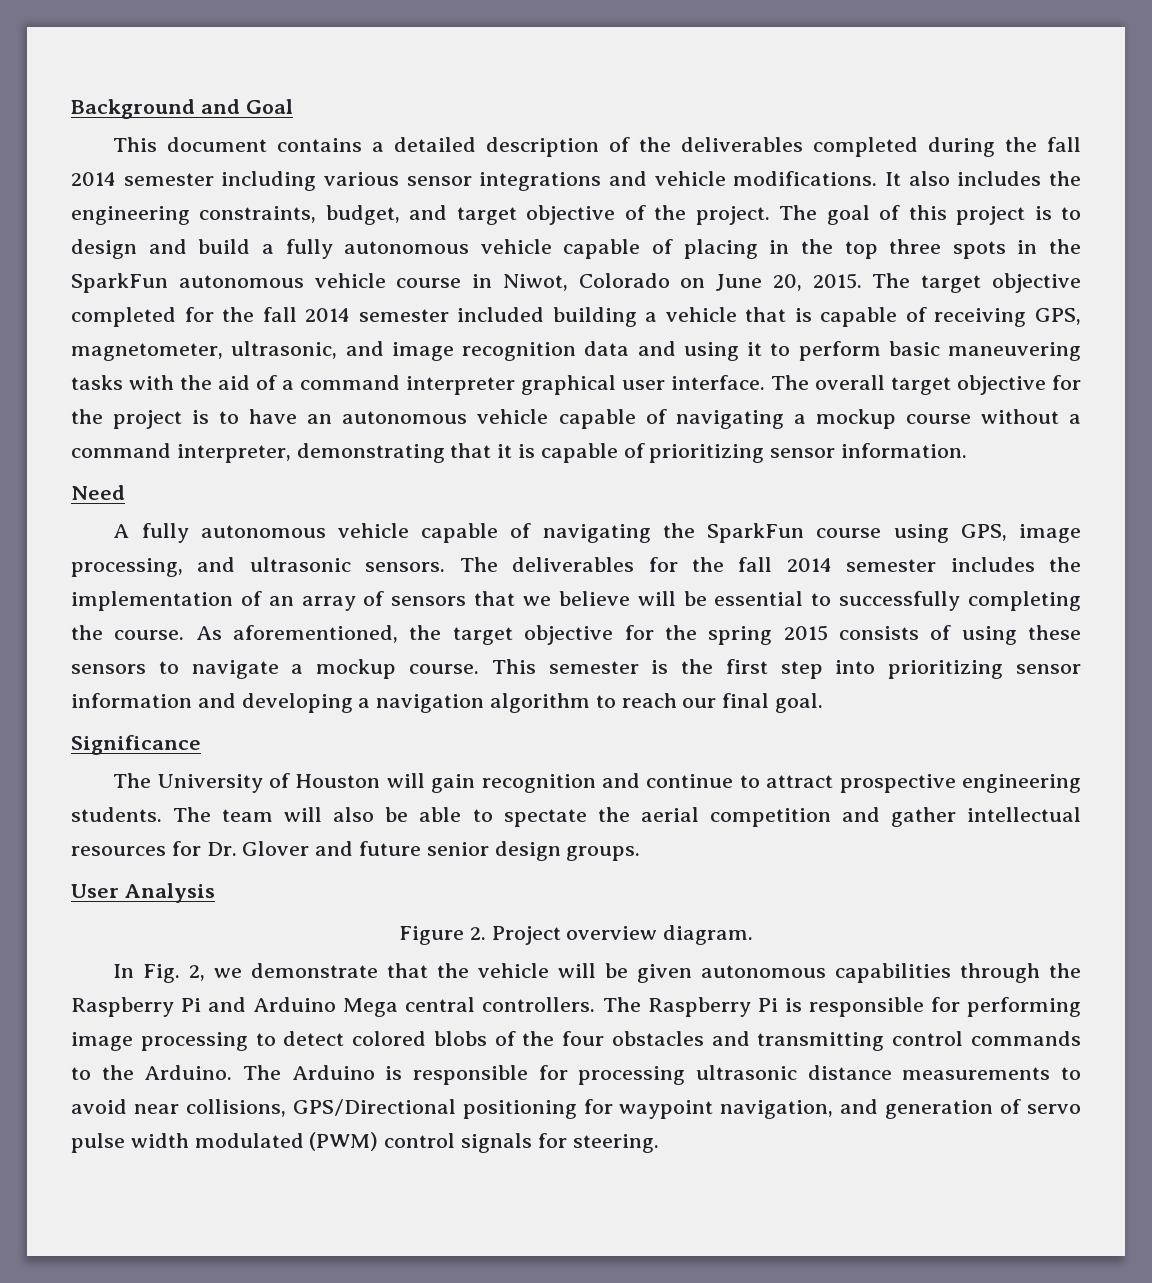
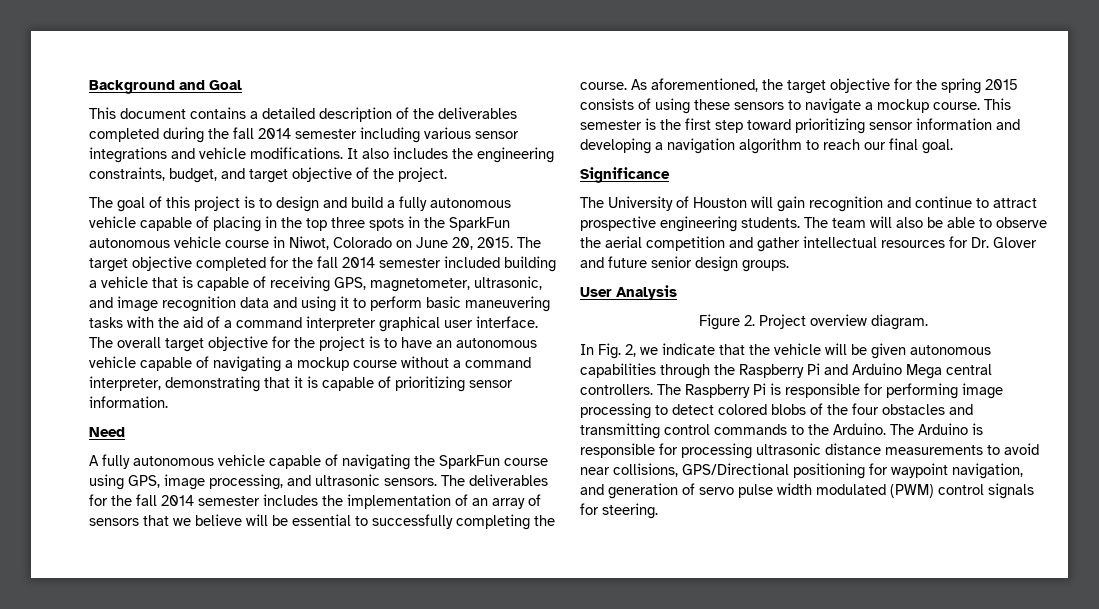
(770, 215) none -> (447, 174) //
[835,660,876,674] into -> [747,119,791,130] toward
[503,809,587,827] spectate -> [996,217,1047,228] observe
[251,963,379,978] demonstrate -> [662,343,715,355] indicate

